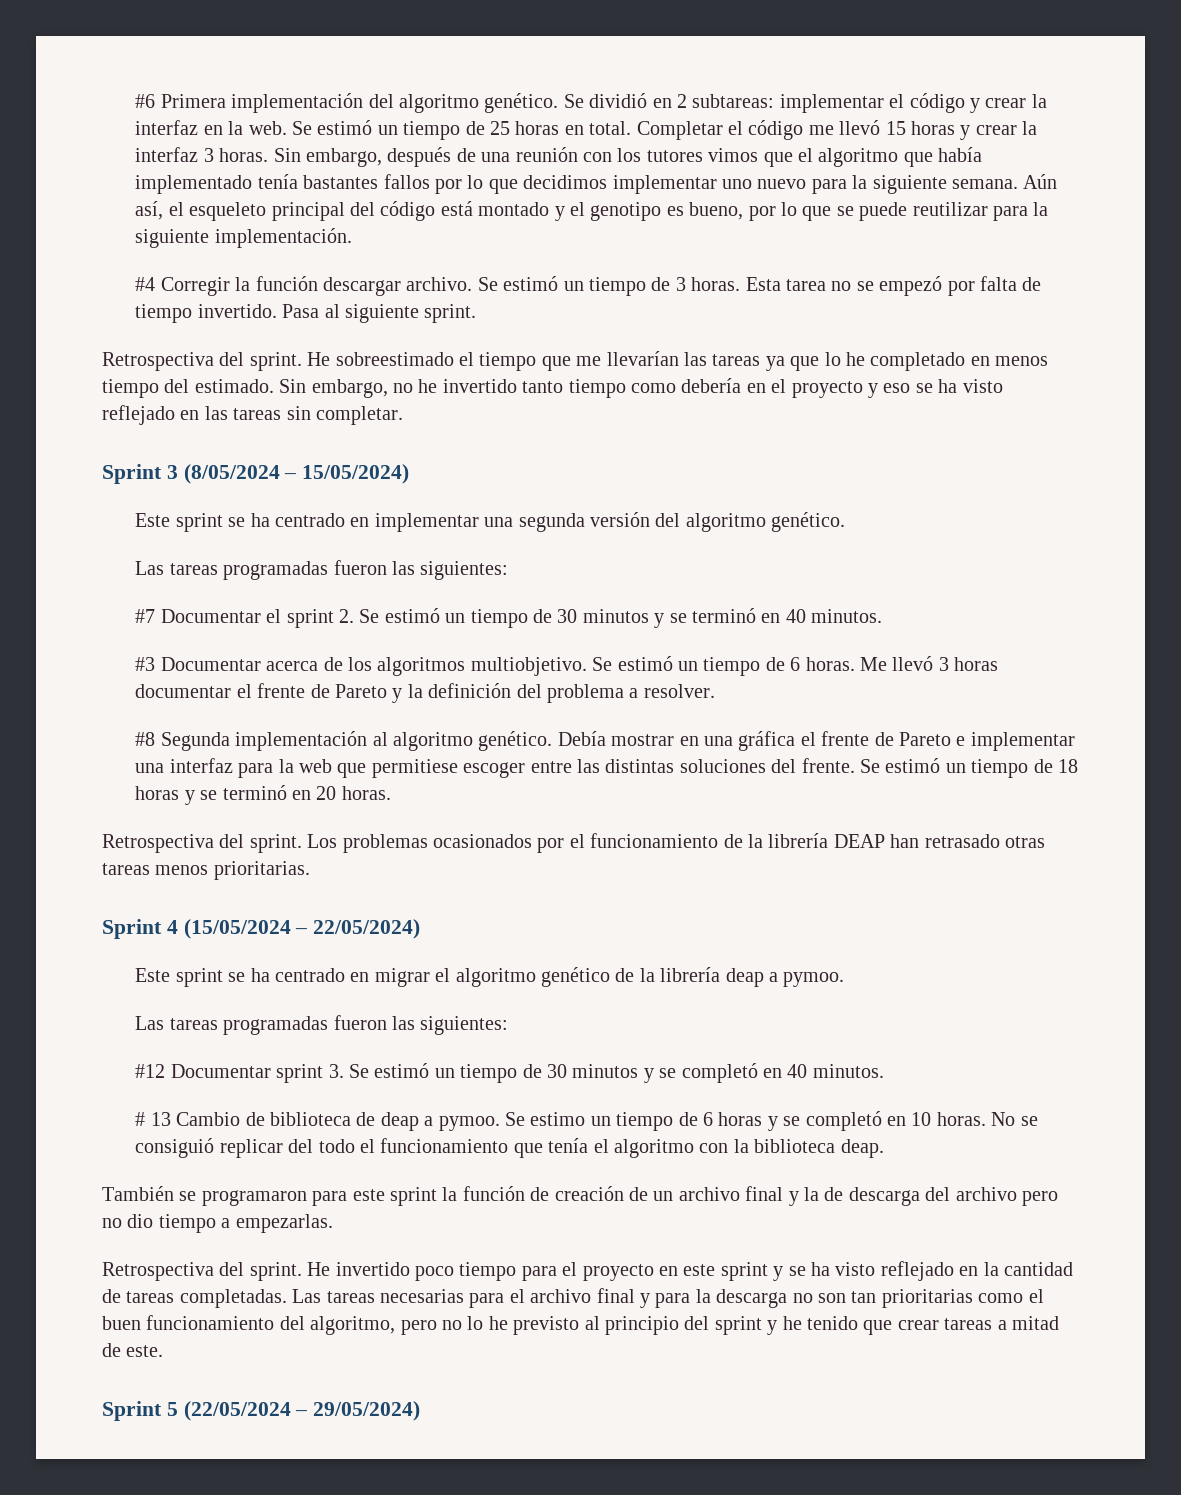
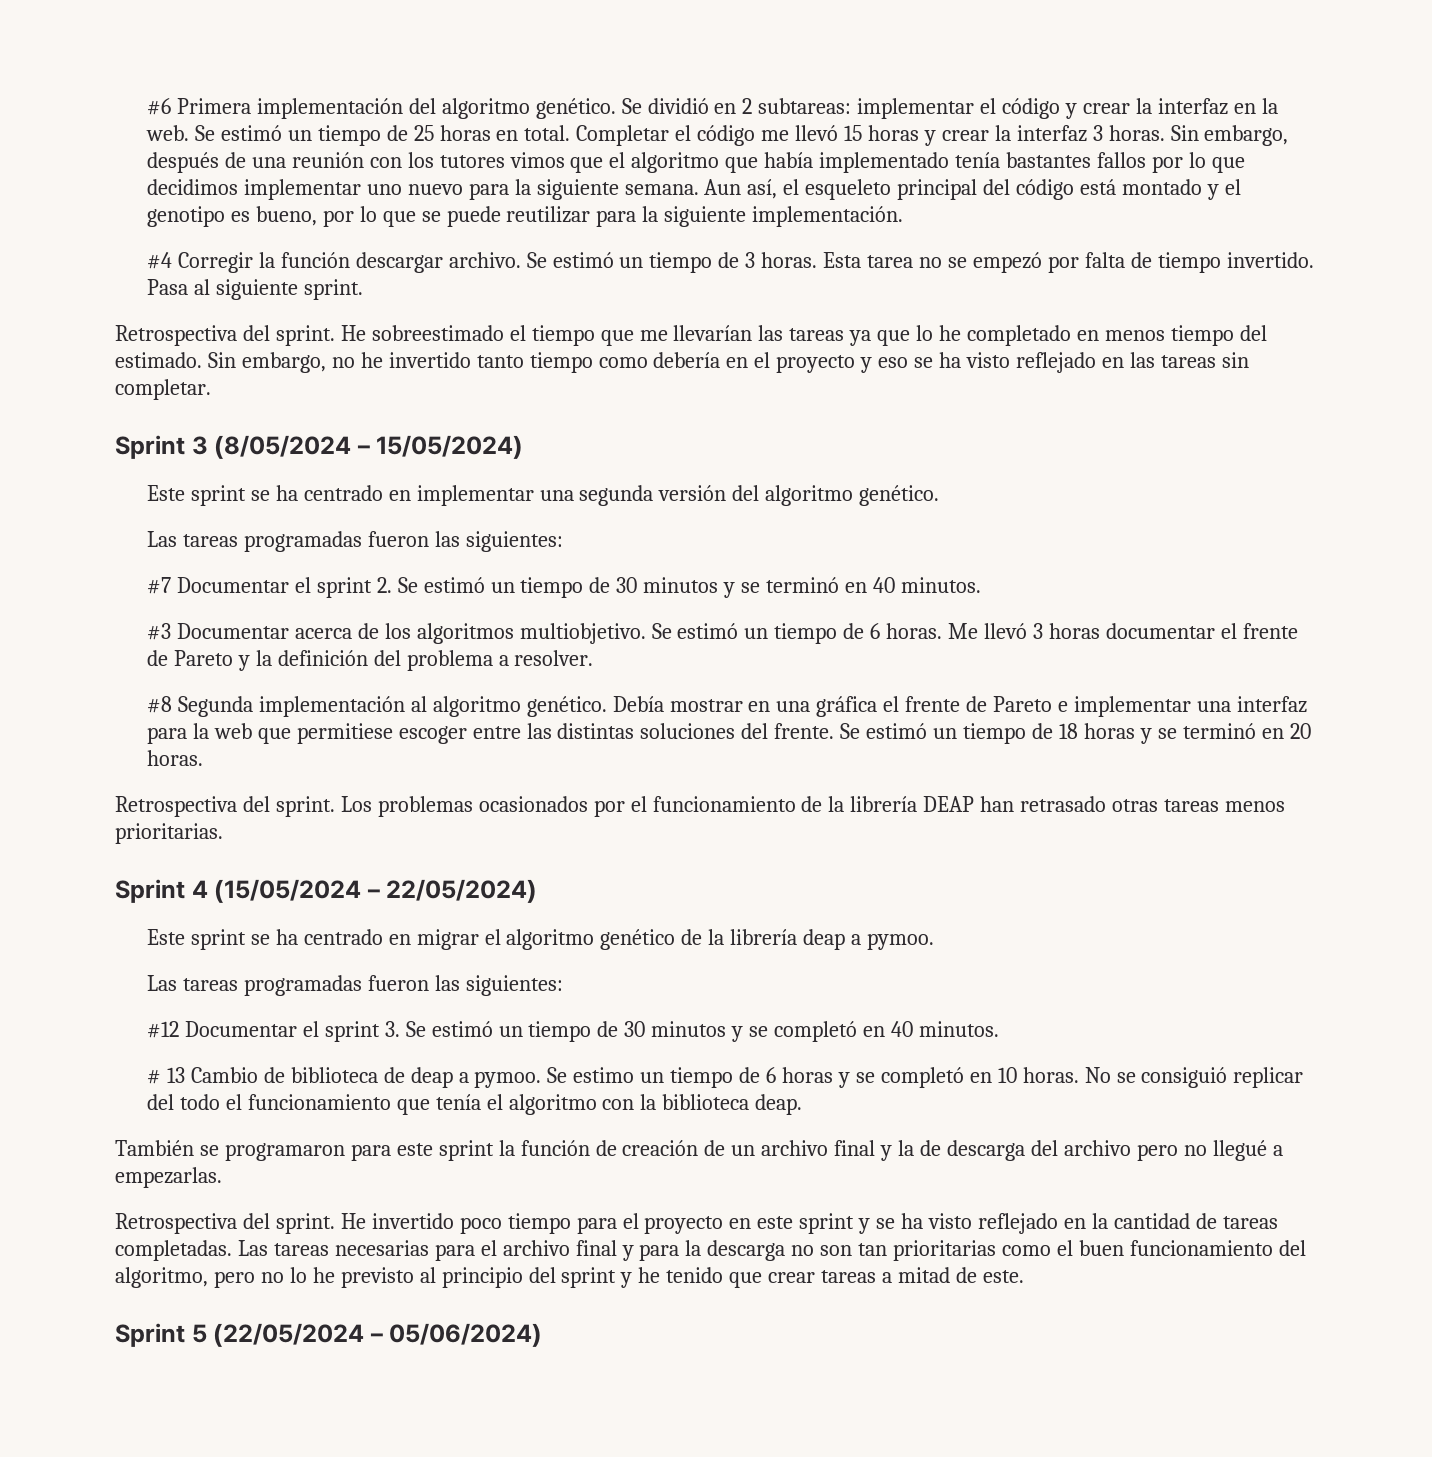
[1023,174,1058,189] Aún -> [704,179,742,195] Aun
(271, 1071) none -> [302,1021,319,1037] el
[127,1214,216,1233] dio tiempo -> [1212,1140,1267,1161] llegué
[313,1401,421,1421] 29/05/2024) -> [389,1323,543,1347] 05/06/2024)

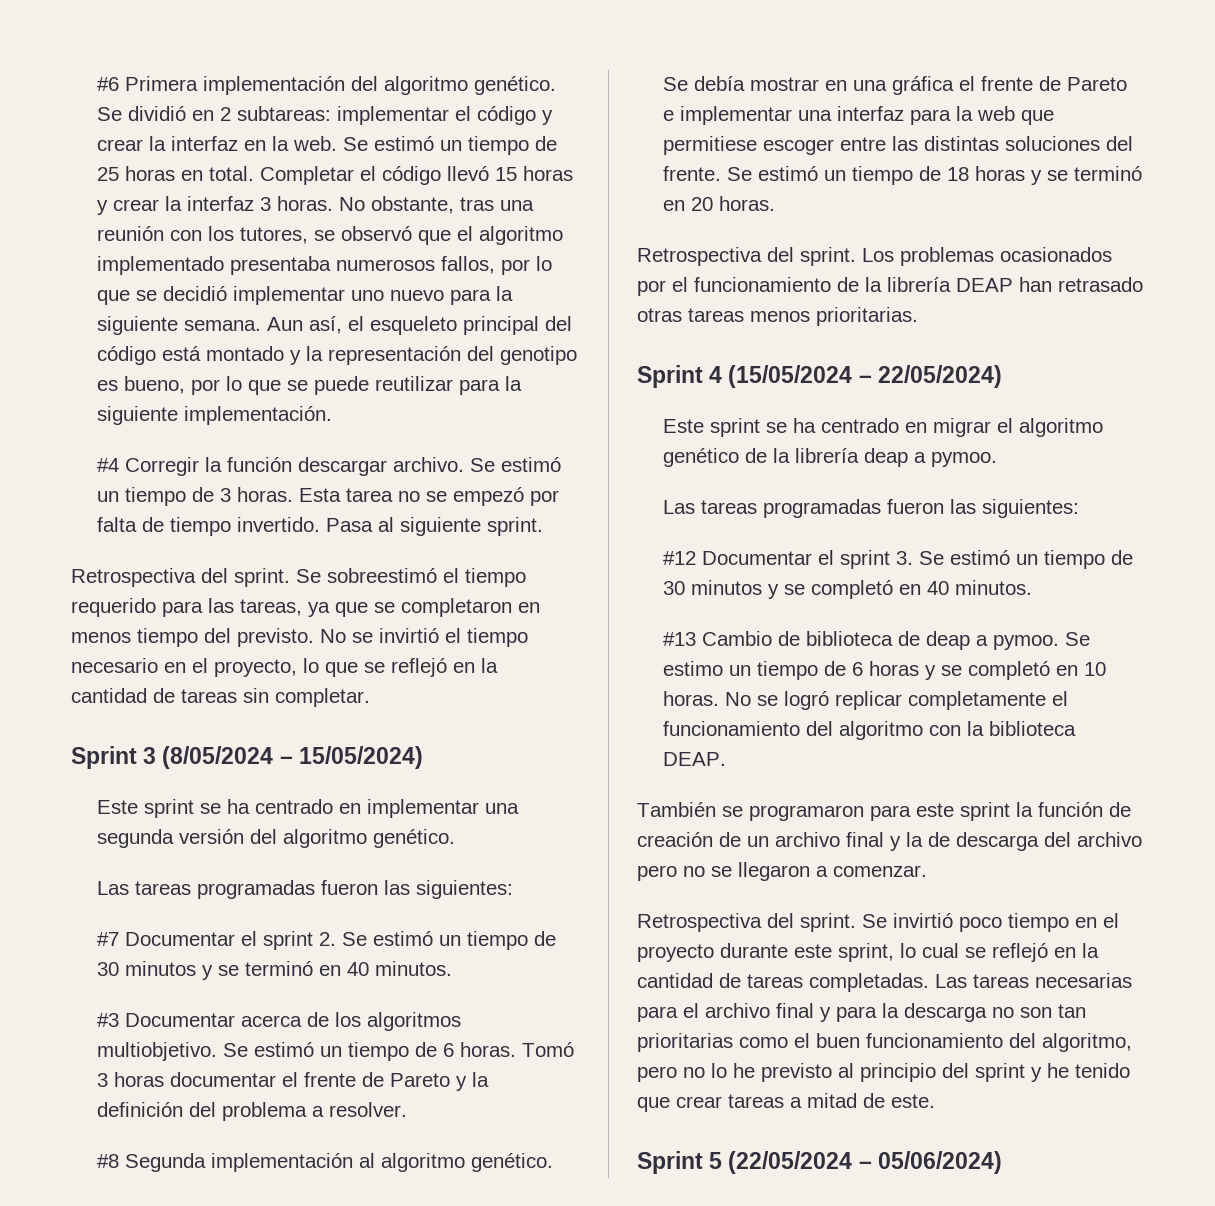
[761,130,790,141] me -> (442, 175) none
[1170,125,1289,146] [146,152,1245,173] [146,179,238,195] Sin embargo, después de una reunión con los tutores vimos que el algoritmo que había implementado tenía bastantes fallos por lo que decidimos -> [339,196,535,214] [97,226,564,245] [97,256,553,275] [97,286,228,305] No obstante, tras una reunión con los tutores, se observó que el algoritmo implementado presentaba numerosos fallos, por lo que se decidió
[1224,179,1241,195] el -> [306,346,495,365] la representación del
[340,325,1267,346] [115,352,1155,373] He sobreestimado el tiempo que me llevarían las tareas ya que lo he completado en menos tiempo del estimado. Sin embargo, no he invertido tanto tiempo como debería en el proyecto y eso se ha visto reflejado en las -> [296,568,526,587] [71,598,540,617] [71,628,528,647] [71,658,498,677] [71,688,175,703] Se sobreestimó el tiempo requerido para las tareas, ya que se completaron en menos tiempo del previsto. No se invirtió el tiempo necesario en el proyecto, lo que se reflejó en la cantidad de
[948,623,1028,639] Me llevó -> [522,1042,575,1057] Tomó
[612,696,664,712] Debía -> [663,76,746,91] Se debía
[146,1067,185,1084] # 13 -> [663,632,697,646] #13
[1141,1067,1304,1088] [146,1094,503,1115] consiguió replicar del todo el funcionamiento que tenía el -> [784,691,1069,710] [663,721,834,736] logró replicar completamente el funcionamiento del
[755,1094,803,1115] deap. -> [663,752,727,766] DEAP.
[1212,1140,1283,1161] [115,1167,222,1188] [115,1213,454,1234] llegué a empezarlas. // Retrospectiva del sprint. He invertido -> [711,862,927,881] [637,913,953,932] se llegaron a comenzar. // Retrospectiva del sprint. Se invirtió
[576,1213,1058,1234] para el proyecto en este sprint y se ha visto reflejado -> [1075,913,1119,928] [637,943,1048,962] en el proyecto durante este sprint, lo cual se reflejó

